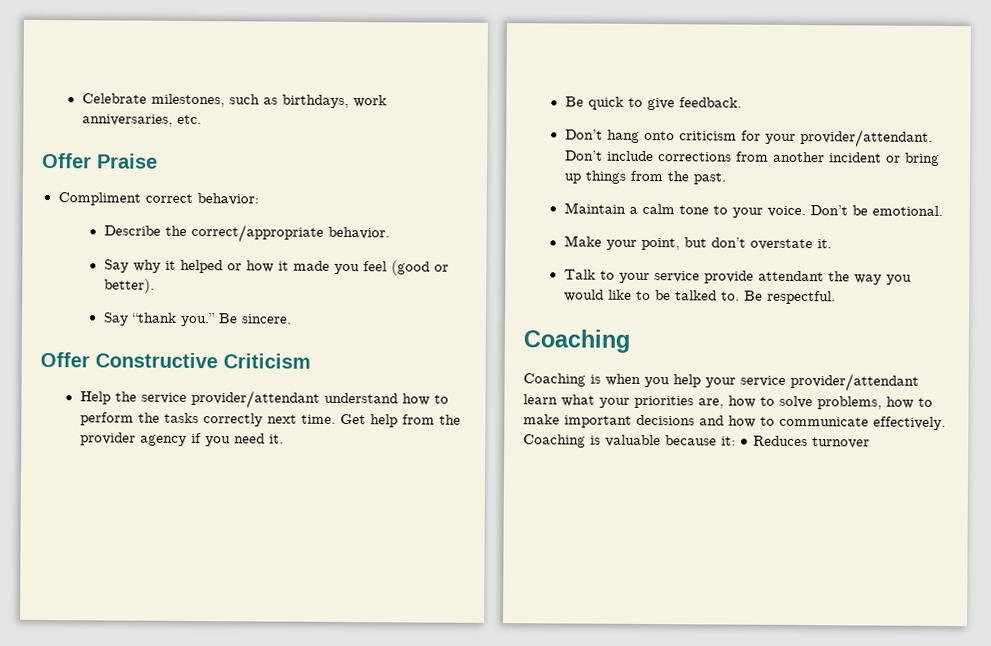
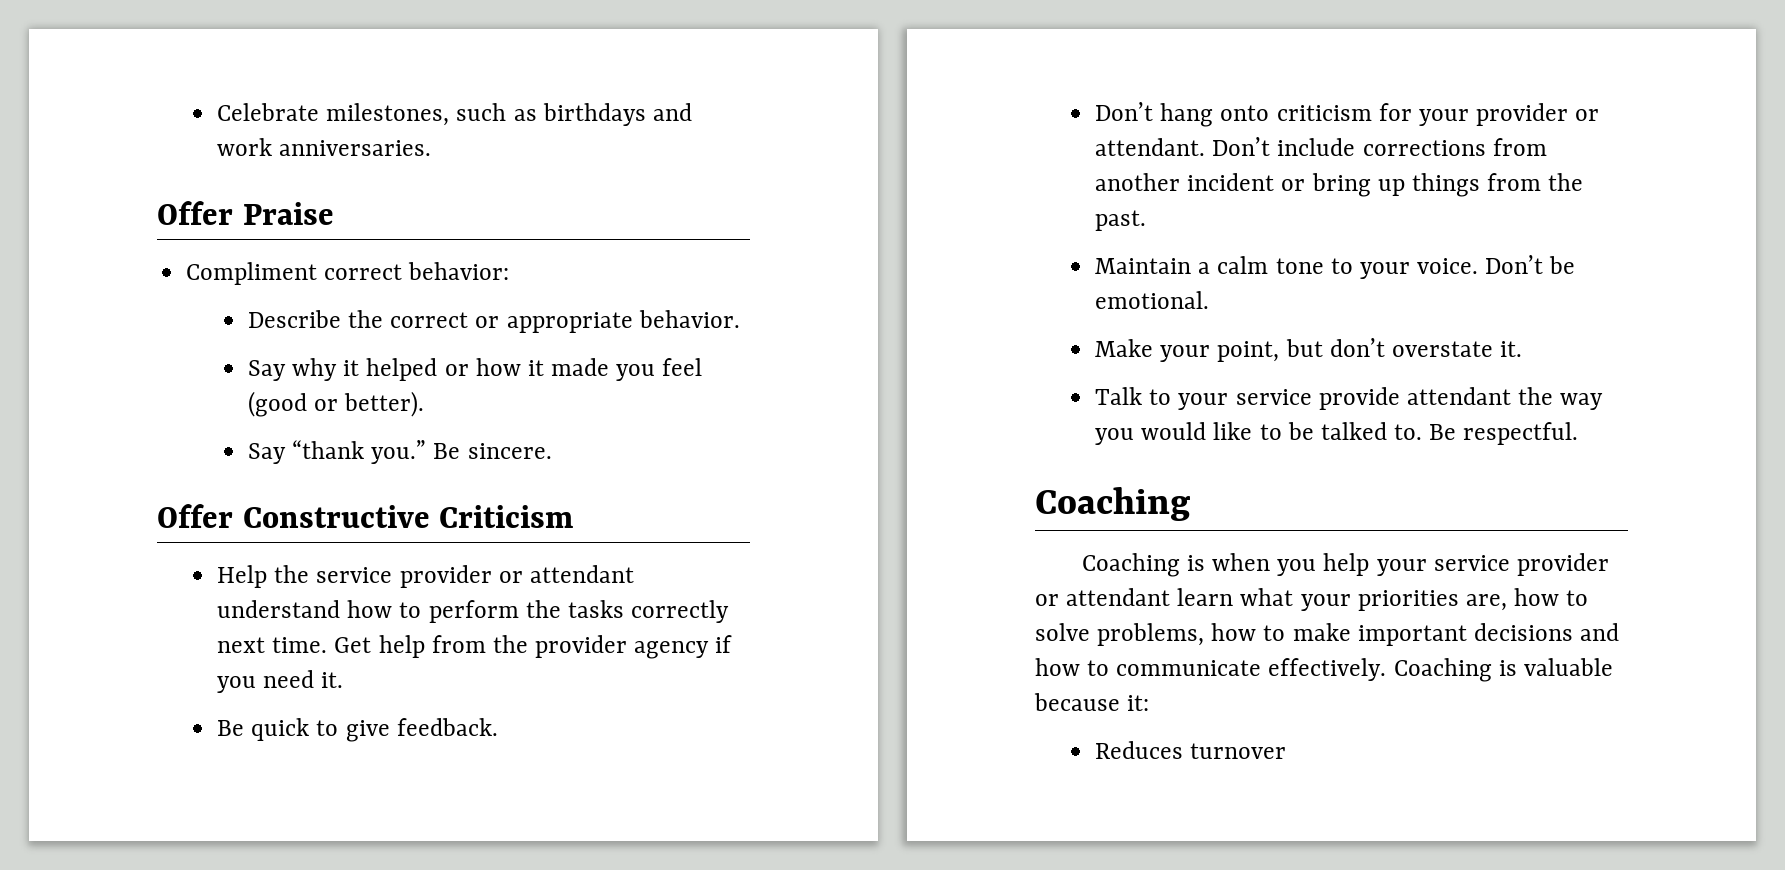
[281,94,387,109] [81,114,202,127] birthdays, work anniversaries, etc. -> [542,103,692,126] [217,138,432,156] birthdays and work anniversaries.
[190,223,324,243] correct/appropriate -> [390,312,633,333] correct or appropriate
[190,389,320,409] provider/attendant -> [399,565,634,588] provider or attendant
[799,129,933,148] provider/attendant. -> [1475,103,1600,126] [1095,138,1206,156] provider or attendant.
[790,372,919,392] provider/attendant -> [1516,553,1609,576] [1035,588,1171,606] provider or attendant
[740,438,749,446] • -> (1150, 703) //

